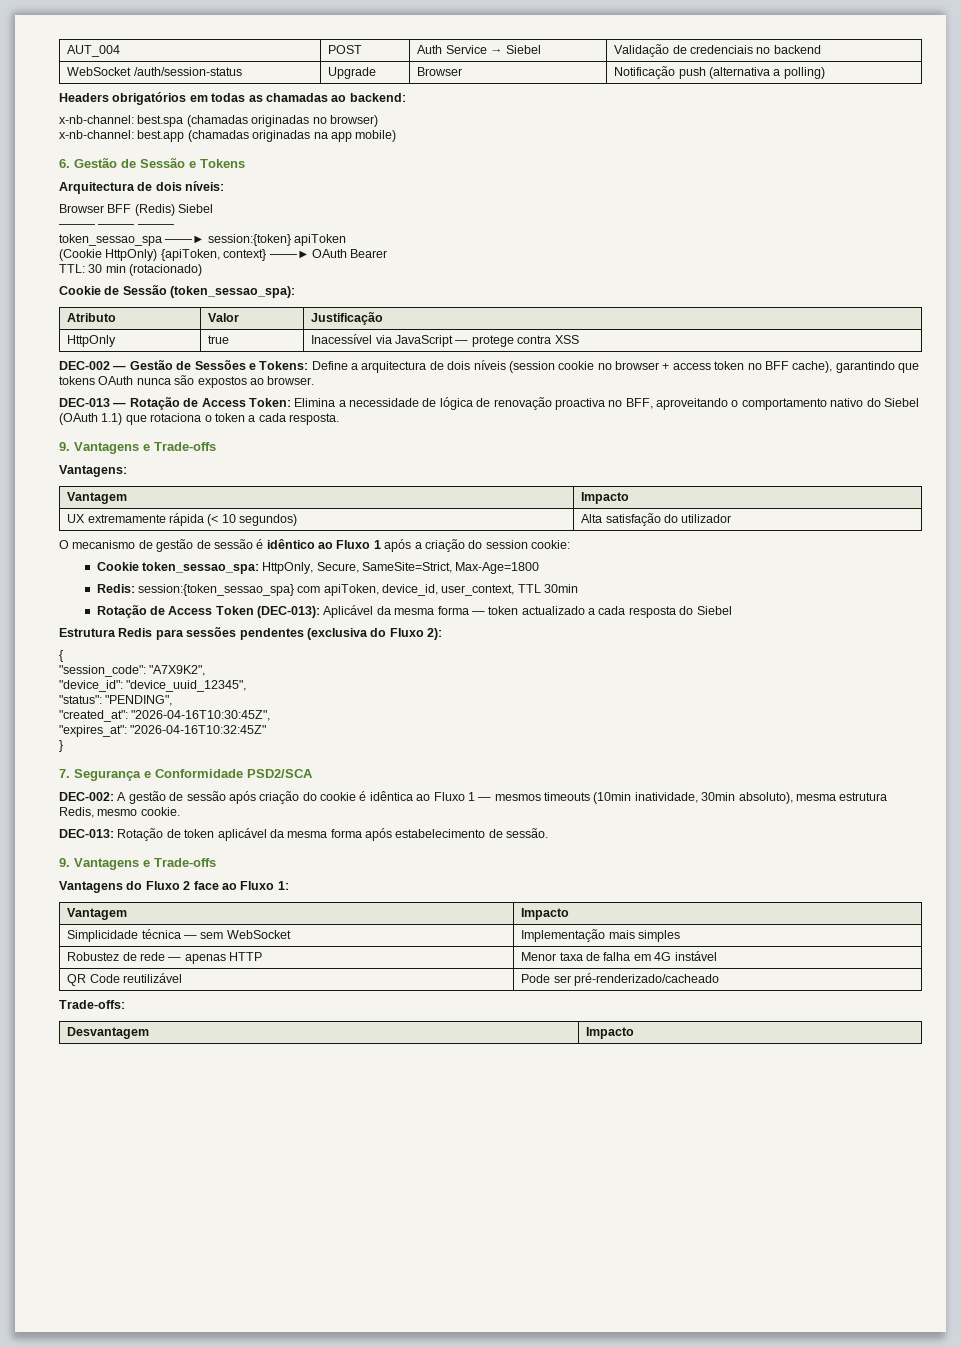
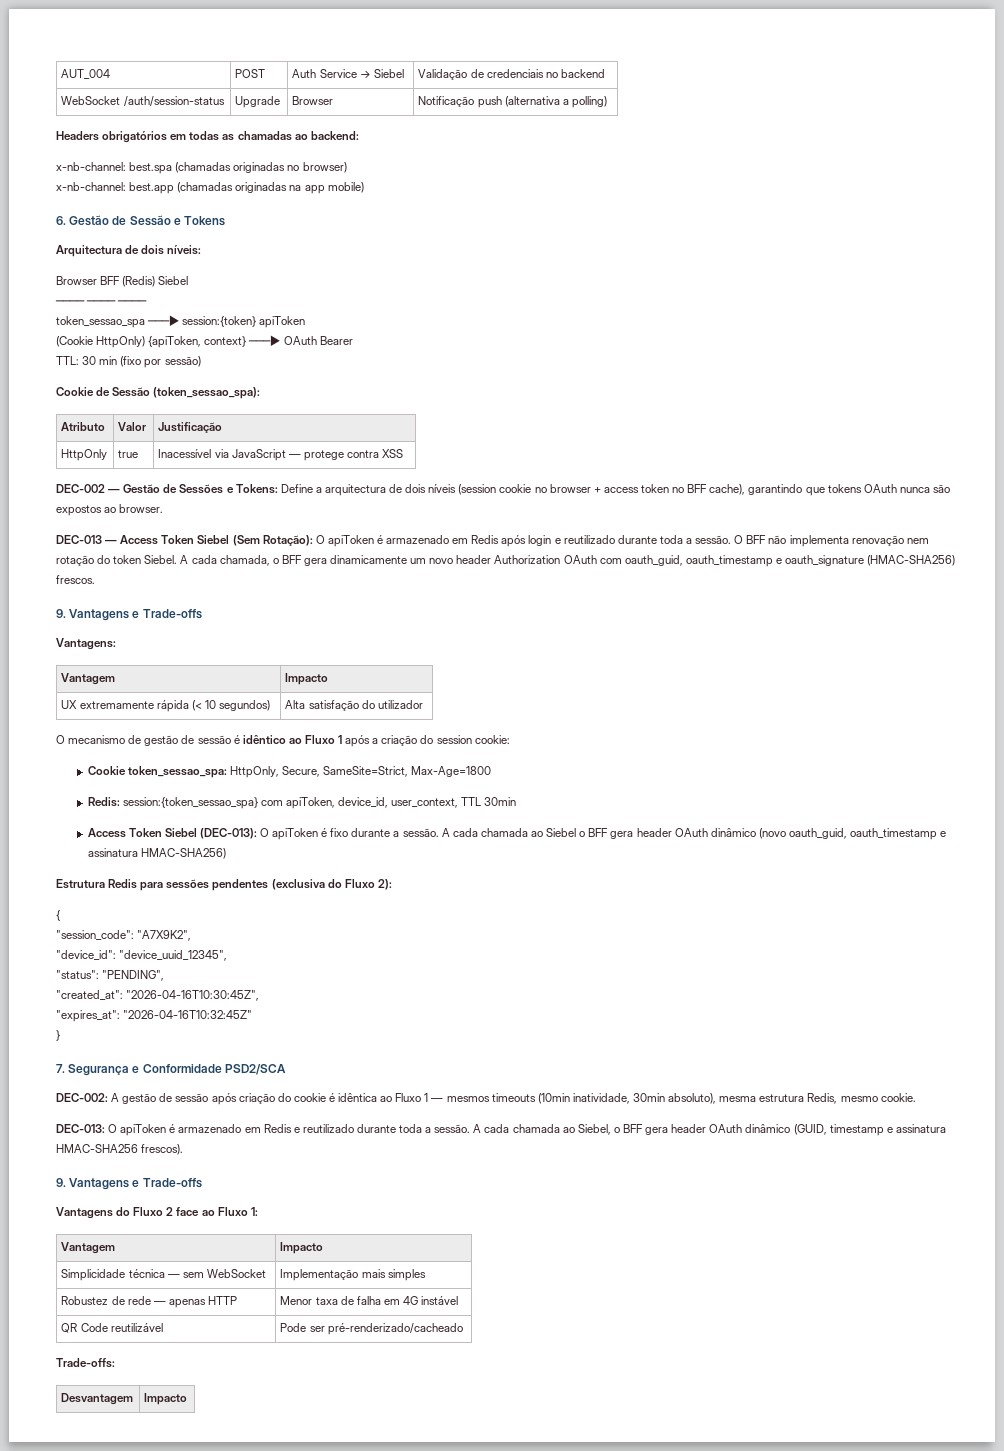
[129,264,203,276] (rotacionado) -> [120,356,201,368] (fixo por sessão)
[129,397,919,410] [59,413,339,425] Rotação de Access Token: Elimina a necessidade de lógica de renovação proactiva no BFF, aproveitando o comportamento nativo do Siebel (OAuth 1.1) que rotaciona o token a cada resposta. -> [120,535,929,547] [56,555,956,567] [56,575,95,584] Access Token Siebel (Sem Rotação): O apiToken é armazenado em Redis após login e reutilizado durante toda a sessão. O BFF não implementa renovação nem rotação do token Siebel. A cada chamada, o BFF gera dinamicamente um novo header Authorization OAuth com oauth_guid, oauth_timestamp e oauth_signature (HMAC-SHA256) frescos.
[96,605,732,618] Rotação de Access Token (DEC-013): Aplicável da mesma forma — token actualizado a cada resposta do Siebel -> [87,828,947,840] [87,848,226,859] Access Token Siebel (DEC-013): O apiToken é fixo durante a sessão. A cada chamada ao Siebel o BFF gera header OAuth dinâmico (novo oauth_guid, oauth_timestamp e assinatura HMAC-SHA256)
[117,828,549,841] Rotação de token aplicável da mesma forma após estabelecimento de sessão. -> [108,1124,946,1136] [56,1144,184,1155] O apiToken é armazenado em Redis e reutilizado durante toda a sessão. A cada chamada ao Siebel, o BFF gera header OAuth dinâmico (GUID, timestamp e assinatura HMAC-SHA256 frescos).

